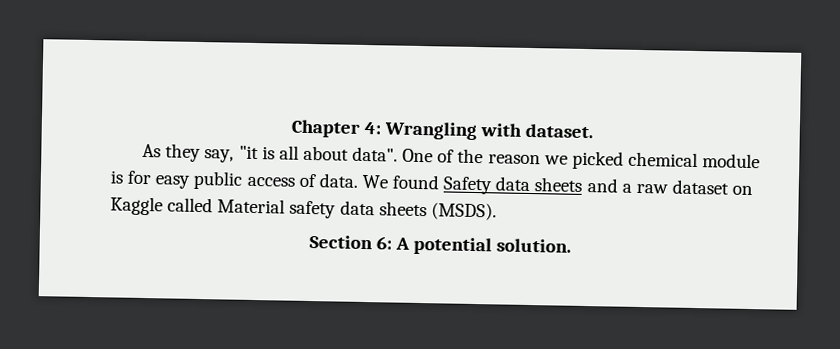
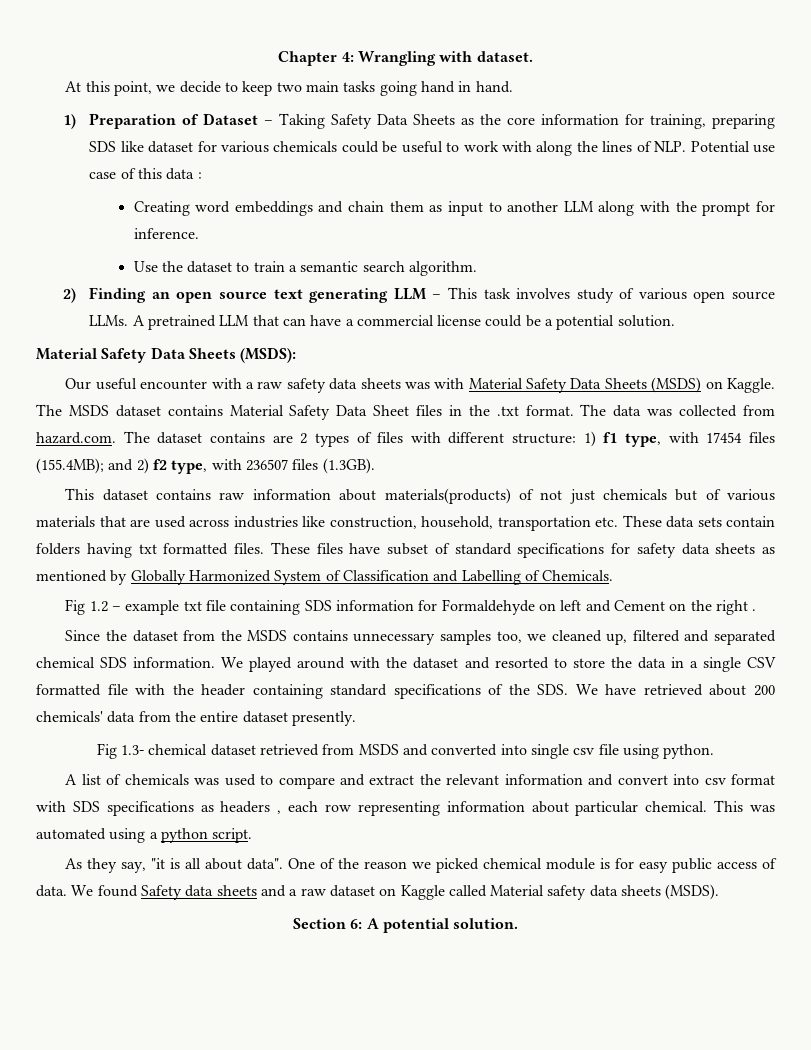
(594, 131) none -> [65,81,513,96] [62,113,775,129] [89,141,775,156] [89,168,202,180] [133,201,775,216] [133,228,199,239] [133,261,478,276] [62,287,775,303] [89,315,675,330] [36,347,297,363] [65,377,775,393] [36,404,775,420] [36,431,775,447] [36,458,375,474] [65,488,775,504] [36,515,775,531] [36,542,775,558] [36,570,614,585] [65,599,757,615] [65,630,776,645] [36,657,776,672] [36,684,775,699] [36,711,356,726] [96,743,715,759] [65,774,776,789] [36,800,775,816] [36,828,253,843] // At this point, we decide to keep two main tasks going hand in hand. // 1) Preparation of Dataset – Taking Safety Data Sheets as the core information for training, preparing SDS like dataset for various chemicals could be useful to work with along the lines of NLP. Potential use case of this data : // Creating word embeddings and chain them as input to another LLM along with the prompt for inference. // Use the dataset to train a semantic search algorithm. // 2) Finding an open source text generating LLM – This task involves study of various open source LLMs. A pretrained LLM that can have a commercial license could be a potential solution. // Material Safety Data Sheets (MSDS): // Our useful encounter with a raw safety data sheets was with Material Safety Data Sheets (MSDS) on Kaggle. The MSDS dataset contains Material Safety Data Sheet files in the .txt format. The data was collected from hazard.com. The dataset contains are 2 types of files with different structure: 1) f1 type, with 17454 files (155.4MB); and 2) f2 type, with 236507 files (1.3GB). // This dataset contains raw information about materials(products) of not just chemicals but of various materials that are used across industries like construction, household, transportation etc. These data sets contain folders having txt formatted files. These files have subset of standard specifications for safety data sheets as mentioned by Globally Harmonized System of Classification and Labelling of Chemicals. // Fig 1.2 – example txt file containing SDS information for Formaldehyde on left and Cement on the right . // Since the dataset from the MSDS contains unnecessary samples too, we cleaned up, filtered and separated chemical SDS information. We played around with the dataset and resorted to store the data in a single CSV formatted file with the header containing standard specifications of the SDS. We have retrieved about 200 chemicals' data from the entire dataset presently. // Fig 1.3- chemical dataset retrieved from MSDS and converted into single csv file using python. // A list of chemicals was used to compare and extract the relevant information and convert into csv format with SDS specifications as headers , each row representing information about particular chemical. This was automated using a python script.

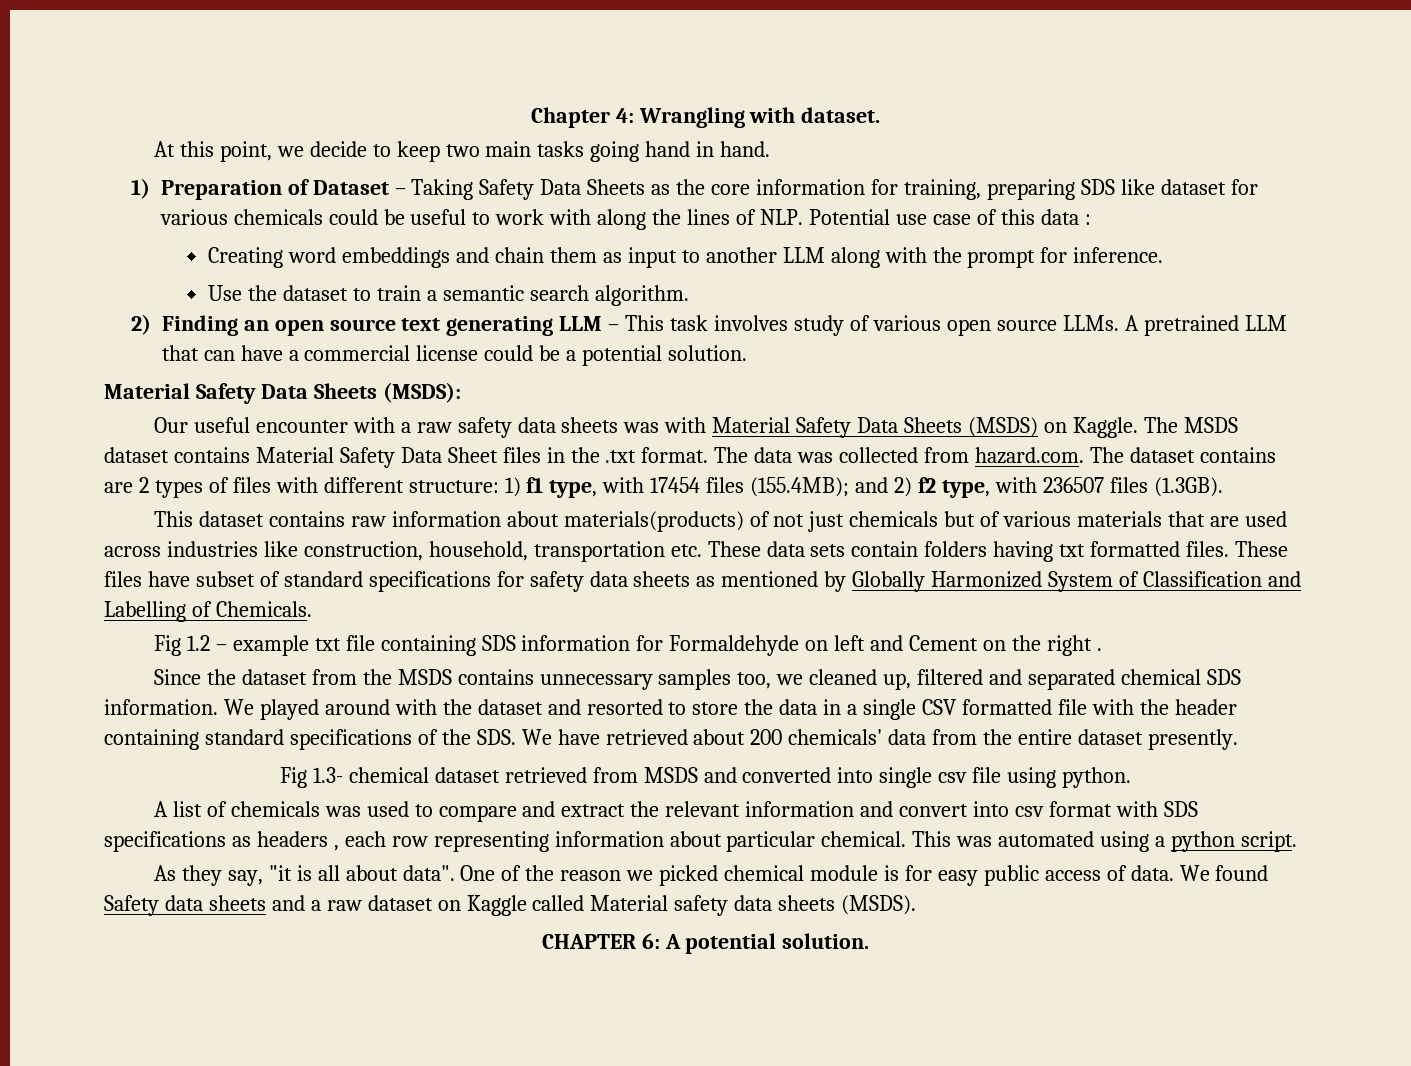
[292,918,346,929] Section -> [541,934,636,949] CHAPTER

